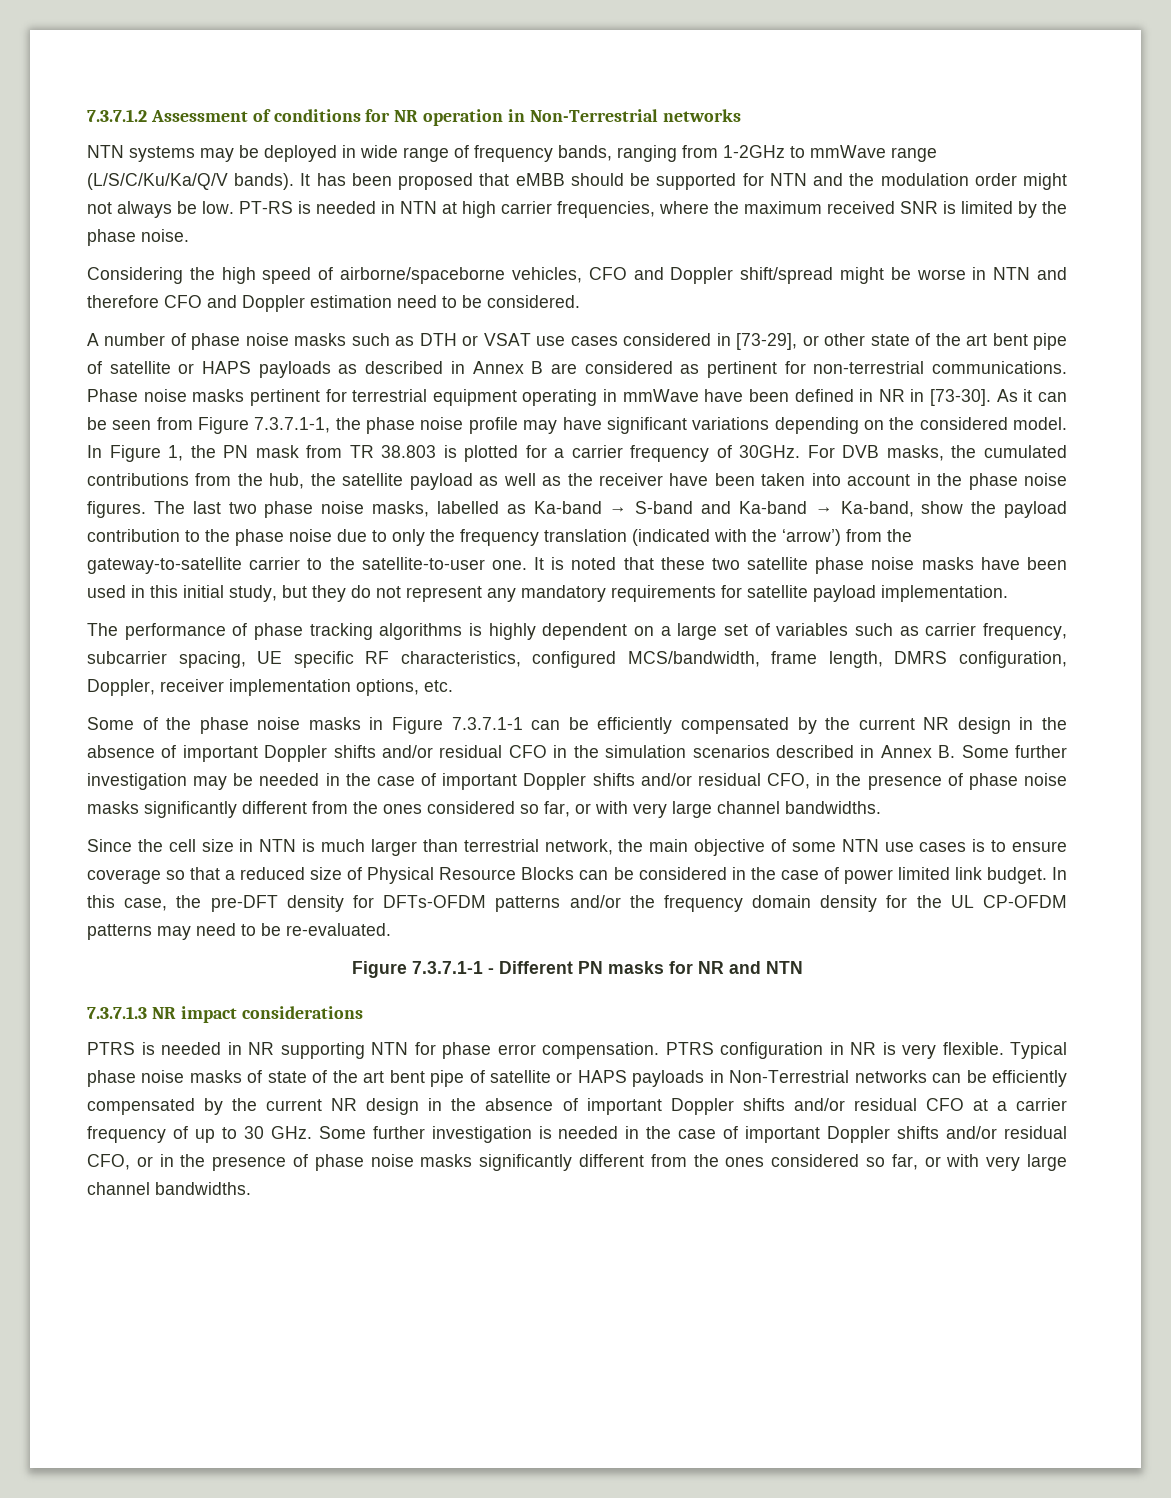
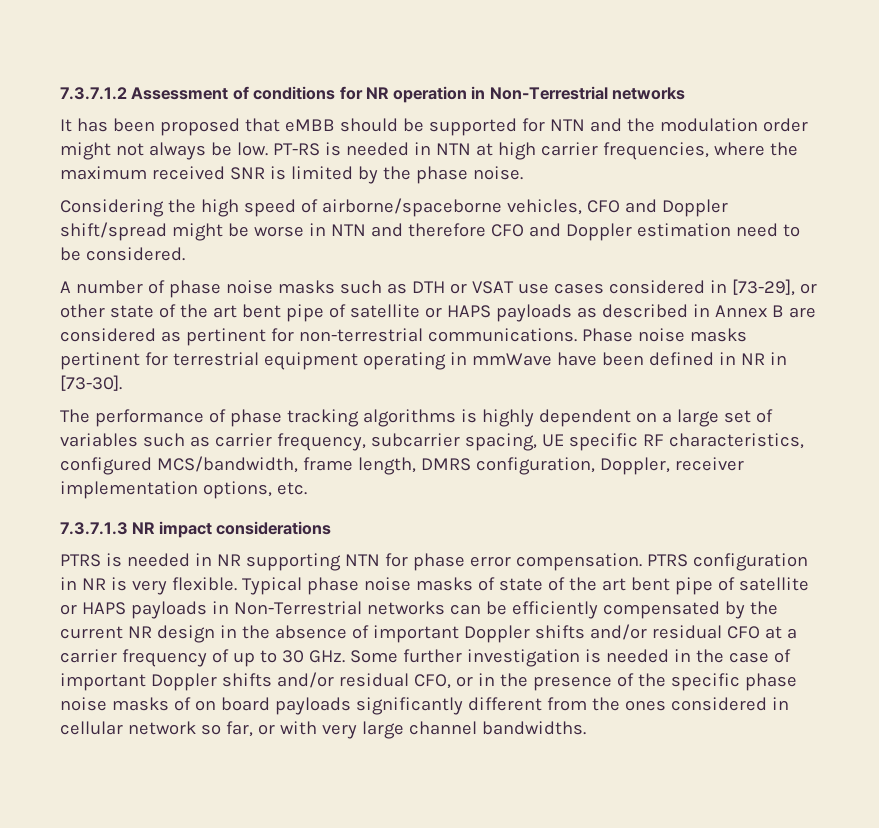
[87,145,937,162] [87,173,295,190] NTN systems may be deployed in wide range of frequency bands, ranging from 1-2GHz to mmWave range (L/S/C/Ku/Ka/Q/V bands). -> (686, 93) none
[996,389,1068,402] [87,417,1068,434] [87,445,1067,462] [87,473,1068,490] [87,501,1068,518] [87,529,912,546] [87,557,1067,574] [87,585,1008,602] As it can be seen from Figure 7.3.7.1-1, the phase noise profile may have significant variations depending on the considered model. In Figure 1, the PN mask from TR 38.803 is plotted for a carrier frequency of 30GHz. For DVB masks, the cumulated contributions from the hub, the satellite payload as well as the receiver have been taken into account in the phase noise figures. The last two phase noise masks, labelled as Ka-band → S-band and Ka-band → Ka-band, show the payload contribution to the phase noise due to only the frequency translation (indicated with the ‘arrow’) from the gateway-to-satellite carrier to the satellite-to-user one. It is noted that these two satellite phase noise masks have been used in this initial study, but they do not represent any mandatory requirements for satellite payload implementation. -> (122, 383) none
[87,717,1067,734] [87,745,1067,762] [87,773,1067,790] [87,801,881,818] [87,839,1067,856] [87,867,1067,884] [87,895,1067,912] [87,923,391,940] [351,961,803,978] // Some of the phase noise masks in Figure 7.3.7.1-1 can be efficiently compensated by the current NR design in the absence of important Doppler shifts and/or residual CFO in the simulation scenarios described in Annex B. Some further investigation may be needed in the case of important Doppler shifts and/or residual CFO, in the presence of phase noise masks significantly different from the ones considered so far, or with very large channel bandwidths. // Since the cell size in NTN is much larger than terrestrial network, the main objective of some NTN use cases is to ensure coverage so that a reduced size of Physical Resource Blocks can be considered in the case of power limited link budget. In this case, the pre-DFT density for DFTs-OFDM patterns and/or the frequency domain density for the UL CP-OFDM patterns may need to be re-evaluated. // Figure 7.3.7.1-1 - Different PN masks for NR and NTN -> (307, 488) none
[314,1154,860,1171] phase noise masks significantly different from the ones considered -> [637,673,797,691] [60,697,789,715] [60,721,196,735] the specific phase noise masks of on board payloads significantly different from the ones considered in cellular network

